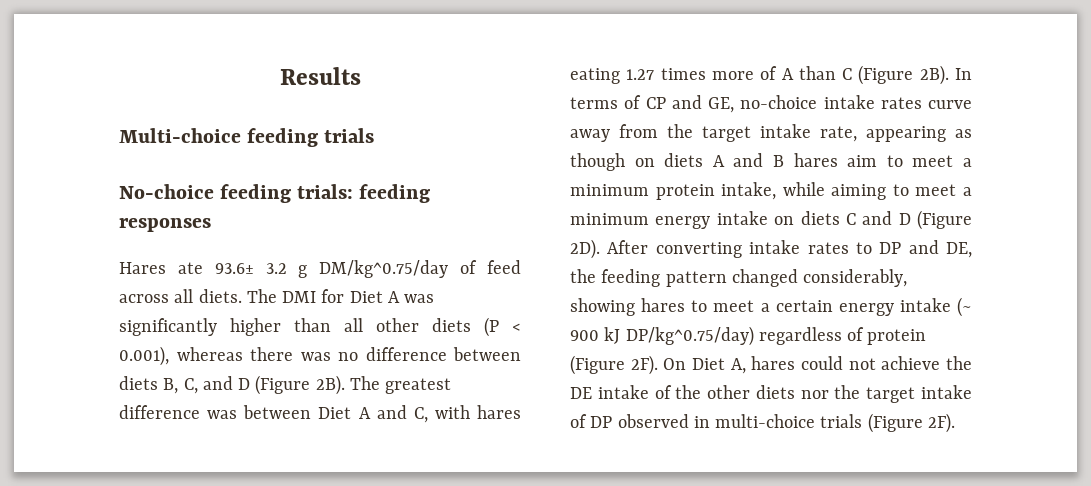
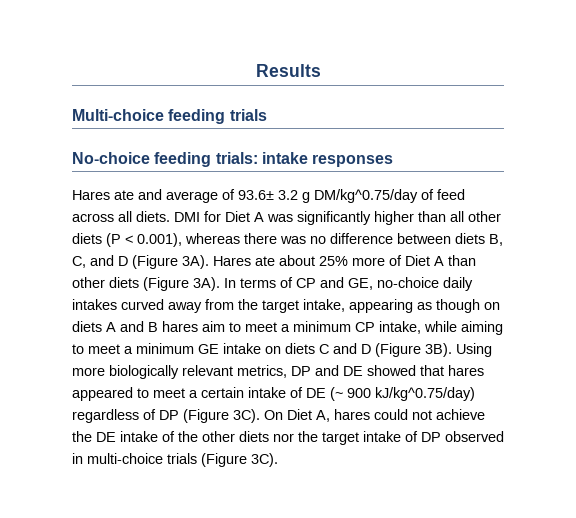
[359,184,431,203] feeding -> [261,152,308,164] intake
(203, 268) none -> [138,189,235,203] and average of
[246,289,277,303] The -> (170, 216) none
[315,375,452,395] [119,405,521,423] [570,65,949,85] 2B). The greatest difference was between Diet A and C, with hares eating 1.27 times more of A than C (Figure 2B). -> [182,255,476,269] [72,277,220,291] 3A). Hares ate about 25% more of Diet A than other diets (Figure 3A).
[823,95,972,109] intake rates curve -> [443,277,473,291] [72,299,164,310] daily intakes curved
[760,124,857,142] intake rate, -> [303,299,345,312] intake,
[655,184,715,200] protein -> [355,322,375,332] CP
[655,216,711,229] energy -> [198,344,219,354] GE
[570,239,972,259] [570,269,908,287] [570,297,972,317] [570,326,927,346] [570,355,658,375] 2D). After converting intake rates to DP and DE, the feeding pattern changed considerably, showing hares to meet a certain energy intake (~ 900 kJ DP/kg^0.75/day) regardless of protein (Figure 2F). -> [425,343,492,357] [72,365,484,379] [72,387,475,401] [72,409,260,423] 3B). Using more biologically relevant metrics, DP and DE showed that hares appeared to meet a certain intake of DE (~ 900 kJ/kg^0.75/day) regardless of DP (Figure 3C).
[927,413,955,433] 2F). -> [251,453,278,467] 3C).

